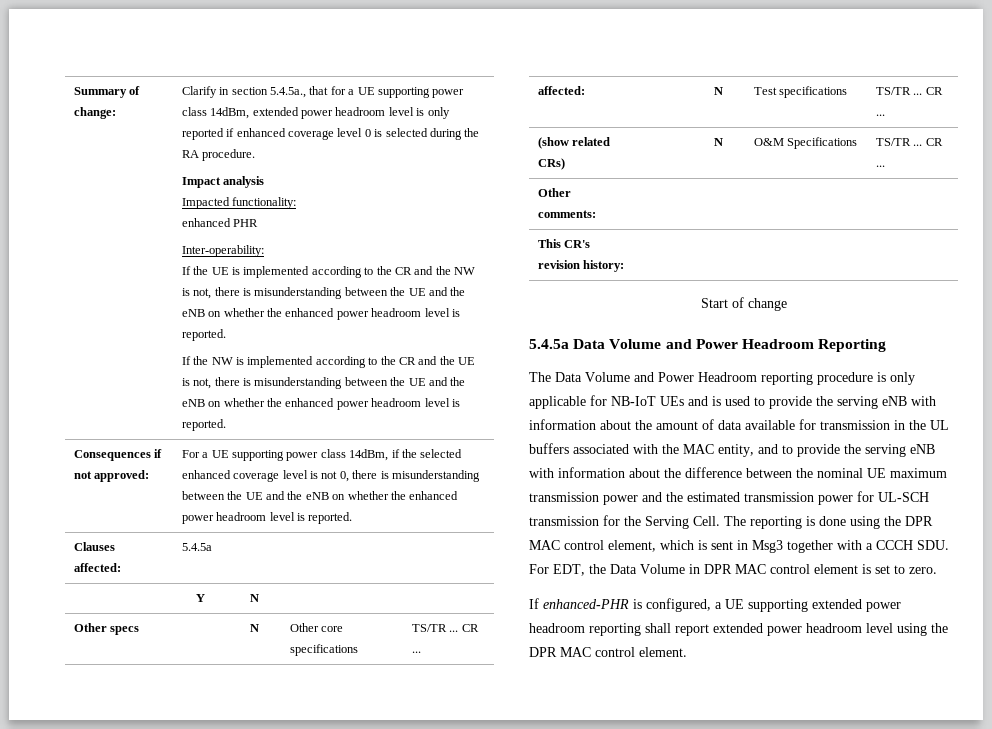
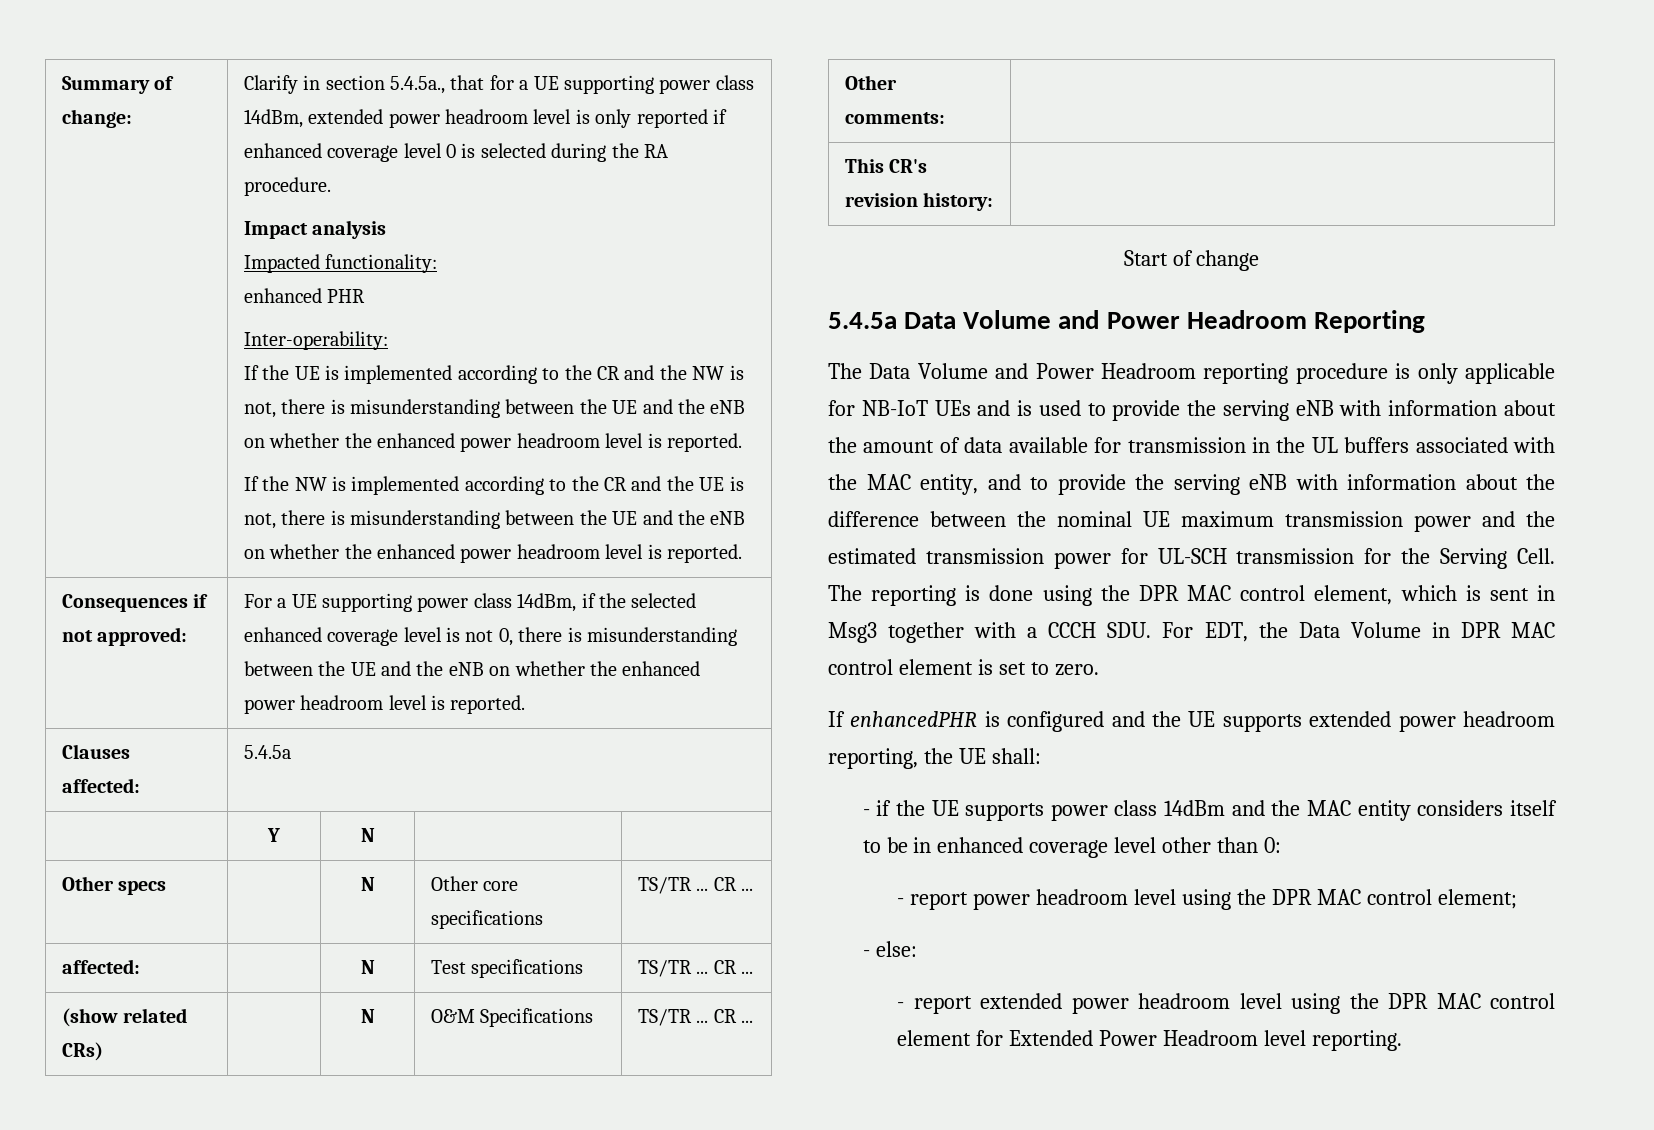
[543,598,901,612] [529,623,671,636] enhanced-PHR is configured, a UE supporting extended power headroom reporting shall -> [850,711,1555,732] [828,748,1041,769] [862,800,1557,821] [862,837,1282,858] [897,889,1517,910] [862,941,917,957] [897,1002,905,1009] enhancedPHR is configured and the UE supports extended power headroom reporting, the UE shall: // - if the UE supports power class 14dBm and the MAC entity considers itself to be in enhanced coverage level other than 0: // - report power headroom level using the DPR MAC control element; // - else: // -
[639,647,687,657] element. -> [897,1030,1402,1051] element for Extended Power Headroom level reporting.

